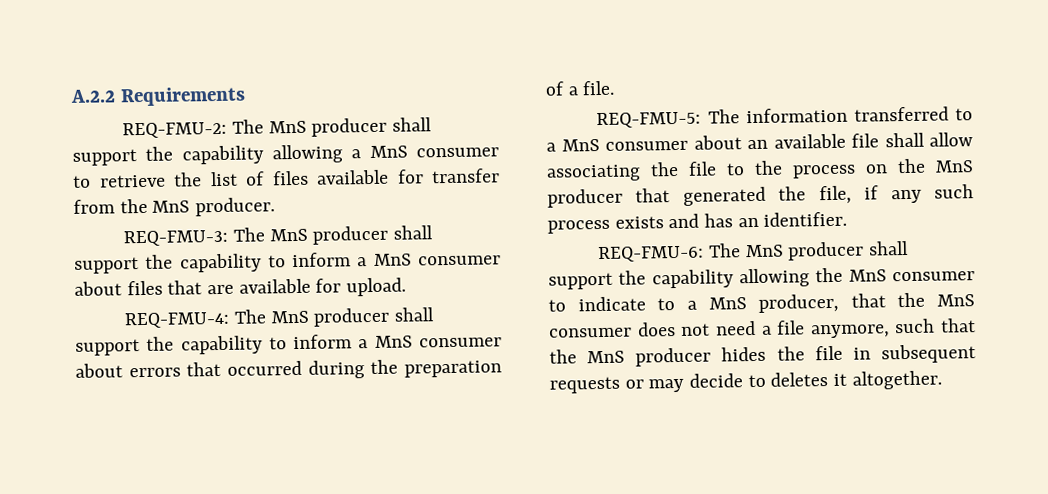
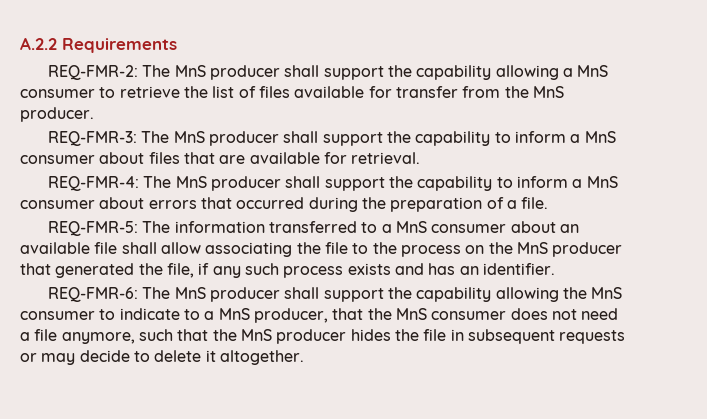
[122,121,228,139] REQ-FMU-2: -> [48,65,139,80] REQ-FMR-2:
[123,229,229,247] REQ-FMU-3: -> [48,131,138,146] REQ-FMR-3:
[346,277,407,297] [124,311,231,329] upload. // REQ-FMU-4: -> [351,152,421,164] [48,176,140,191] retrieval. // REQ-FMR-4:
[596,111,702,129] REQ-FMU-5: -> [48,221,139,236] REQ-FMR-5:
[598,245,705,263] REQ-FMU-6: -> [48,287,139,302] REQ-FMR-6:
[770,372,829,387] deletes -> [154,350,202,362] delete

